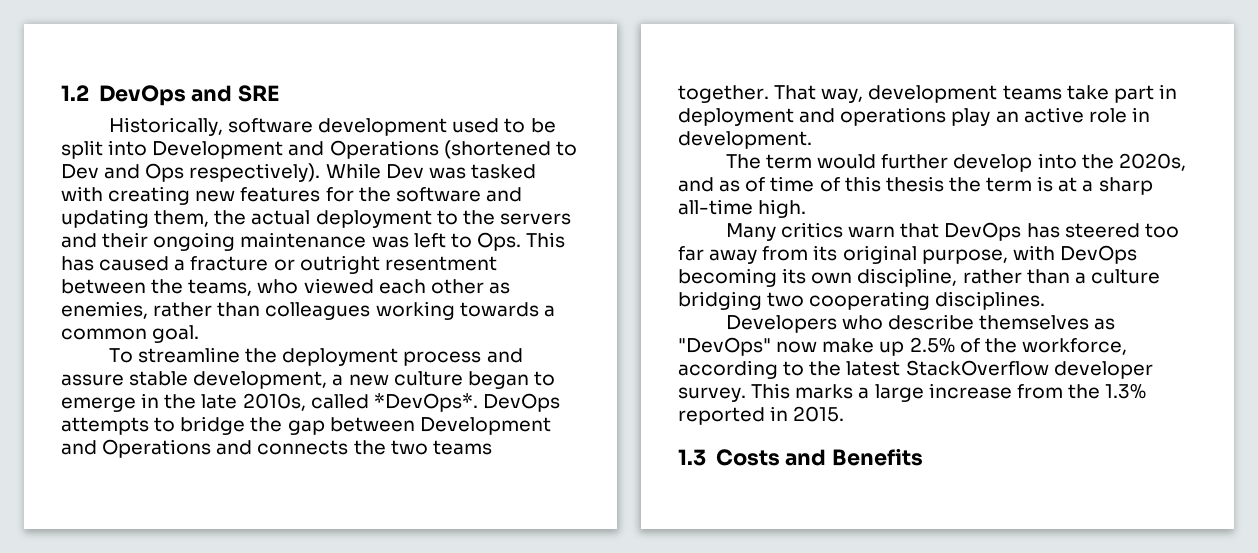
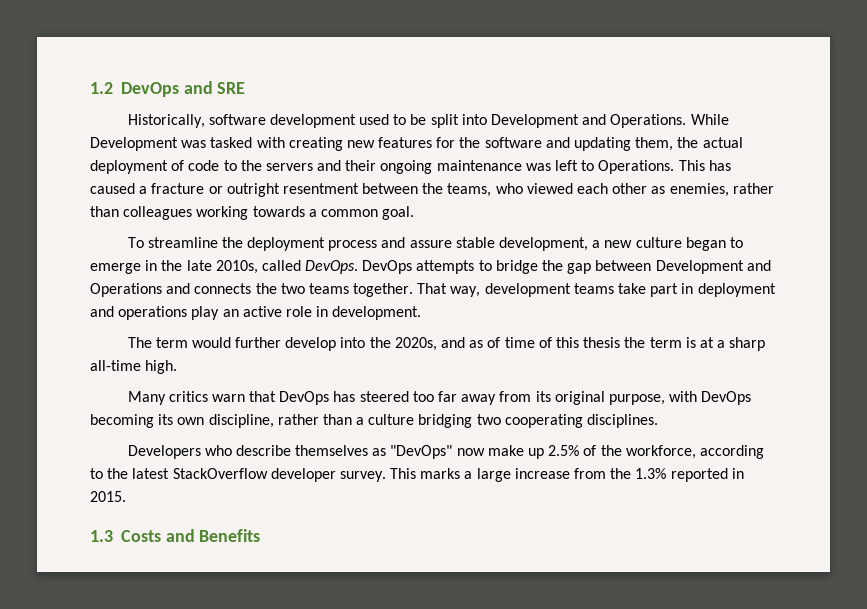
[329,140,577,159] [61,163,424,182] Operations (shortened to Dev and Ops respectively). While Dev -> [610,114,729,128] [90,137,178,151] Operations. While Development
(432, 219) none -> [171,160,220,171] of code
[476,232,521,251] Ops. -> [598,160,675,174] Operations.
[373,393,478,412] *DevOps*. -> [305,260,359,274] DevOps.

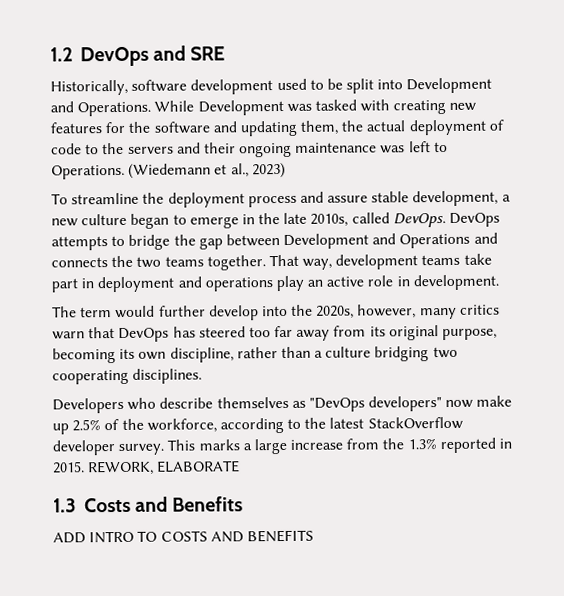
[678,160,731,171] [90,183,774,197] [90,206,415,220] This has caused a fracture or outright resentment between the teams, who viewed each other as enemies, rather than colleagues working towards a common goal. -> [128,162,286,179] (Wiedemann et al., 2023)
[441,337,766,351] [90,360,178,374] [127,391,166,405] and as of time of this thesis the term is at a sharp all-time high. // Many -> [357,304,457,320] however, many
[669,391,752,405] with DevOps -> (498, 334) none
[390,445,453,459] "DevOps" -> [308,396,443,412] "DevOps developers"
(126, 496) none -> [87,460,241,476] REWORK, ELABORATE
(261, 535) none -> [53,529,314,544] // ADD INTRO TO COSTS AND BENEFITS

